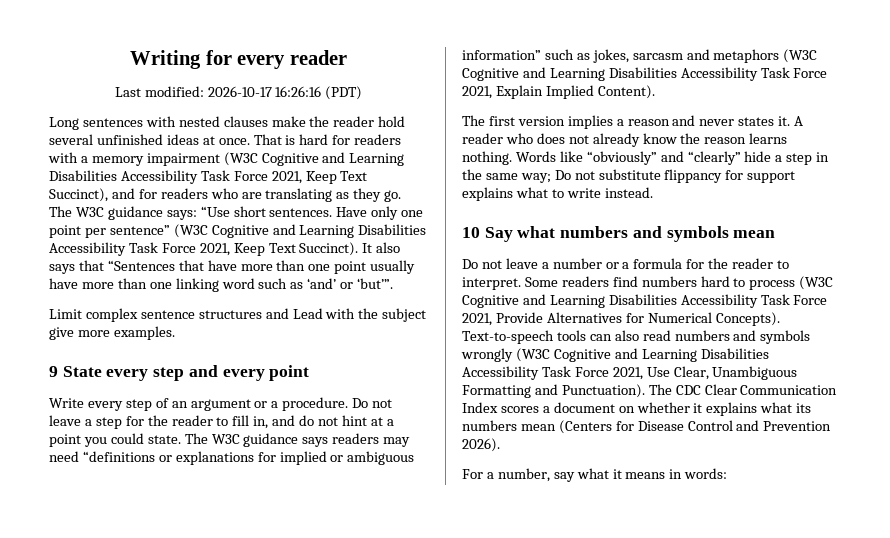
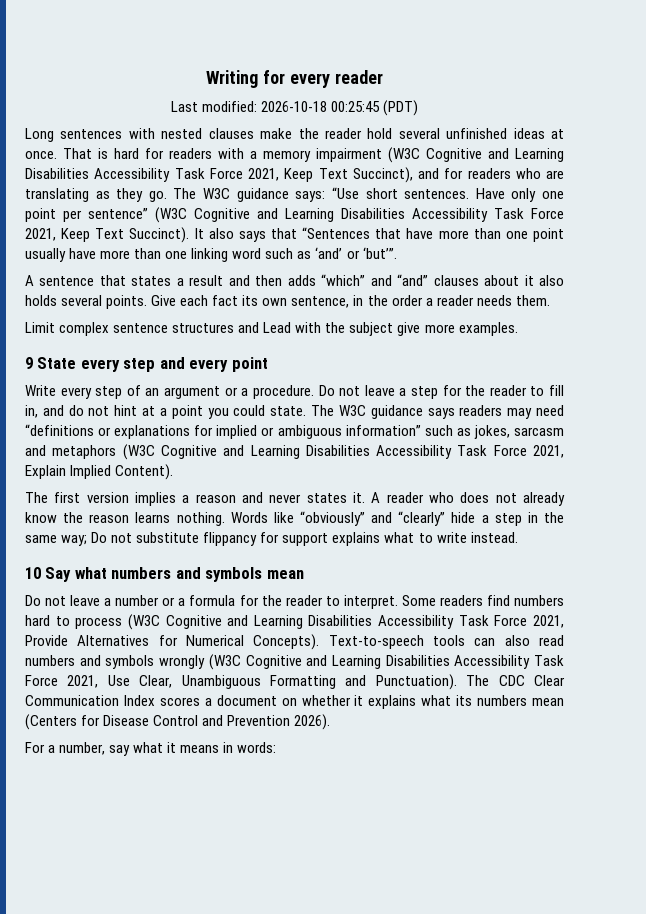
[207,86,322,97] 2026-10-17 16:26:16 -> [261,101,381,112] 2026-10-18 00:25:45
(394, 283) none -> [25,274,564,286] [25,295,550,309] // A sentence that states a result and then adds “which” and “and” clauses about it also holds several points. Give each fact its own sentence, in the order a reader needs them.

